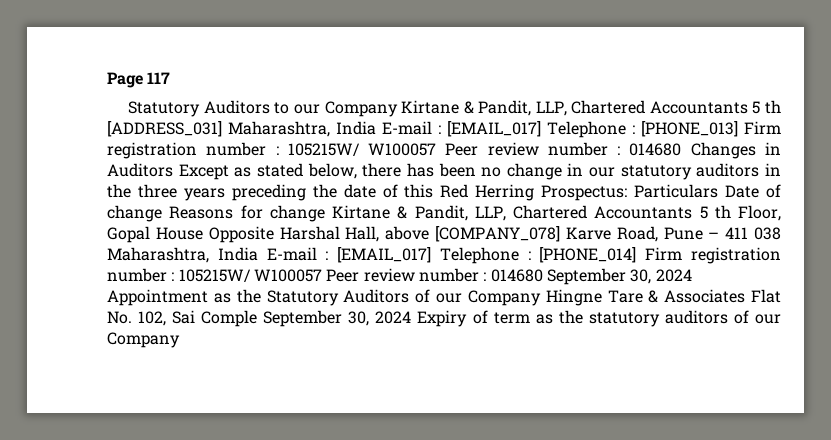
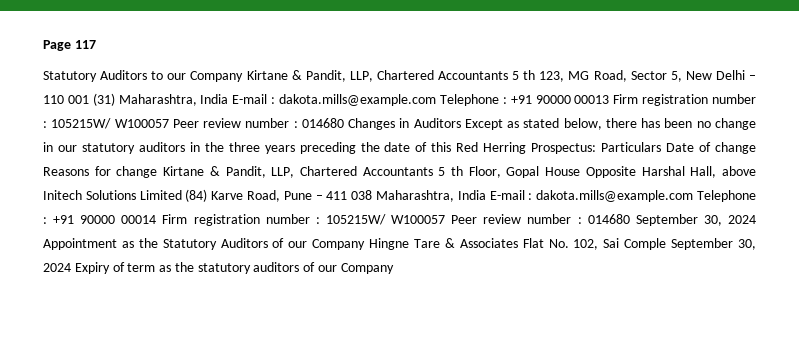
[107,121,738,138] [ADDRESS_031] Maharashtra, India E-mail : [EMAIL_017] Telephone : [PHONE_013] -> [539,70,757,82] [43,93,610,106] 123, MG Road, Sector 5, New Delhi – 110 001 (31) Maharashtra, India E-mail : dakota.mills@example.com Telephone : +91 90000 00013
[435,226,560,242] [COMPANY_078] -> [43,189,208,202] Initech Solutions Limited (84)
[337,247,637,264] [EMAIL_017] Telephone : [PHONE_014] -> [536,190,756,202] [43,215,157,224] dakota.mills@example.com Telephone : +91 90000 00014

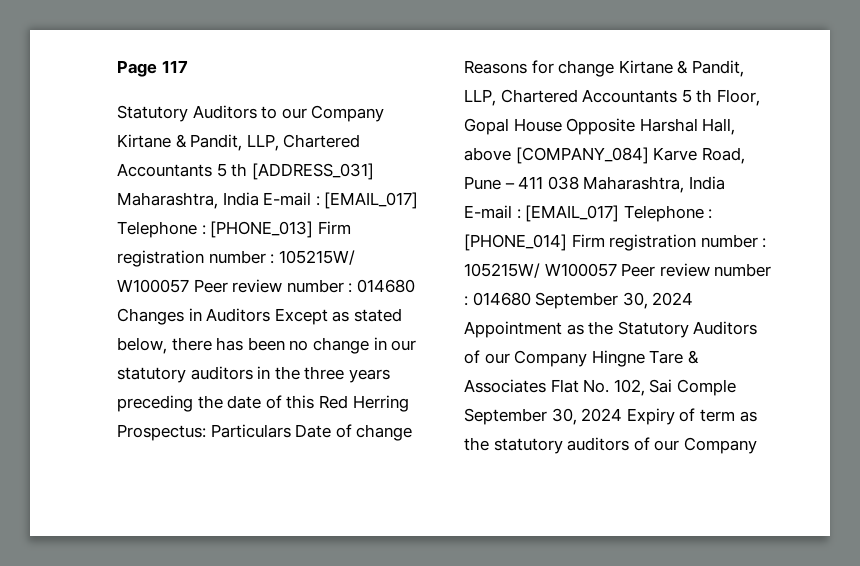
[539,70,757,82] [43,93,610,106] 123, MG Road, Sector 5, New Delhi – 110 001 (31) Maharashtra, India E-mail : dakota.mills@example.com Telephone : +91 90000 00013 -> [251,163,374,180] [117,192,419,209] [117,221,314,238] [ADDRESS_031] Maharashtra, India E-mail : [EMAIL_017] Telephone : [PHONE_013]
[43,189,208,202] Initech Solutions Limited (84) -> [515,147,649,164] [COMPANY_084]
[536,190,756,202] [43,215,157,224] dakota.mills@example.com Telephone : +91 90000 00014 -> [525,205,713,222] [464,234,567,251] [EMAIL_017] Telephone : [PHONE_014]

